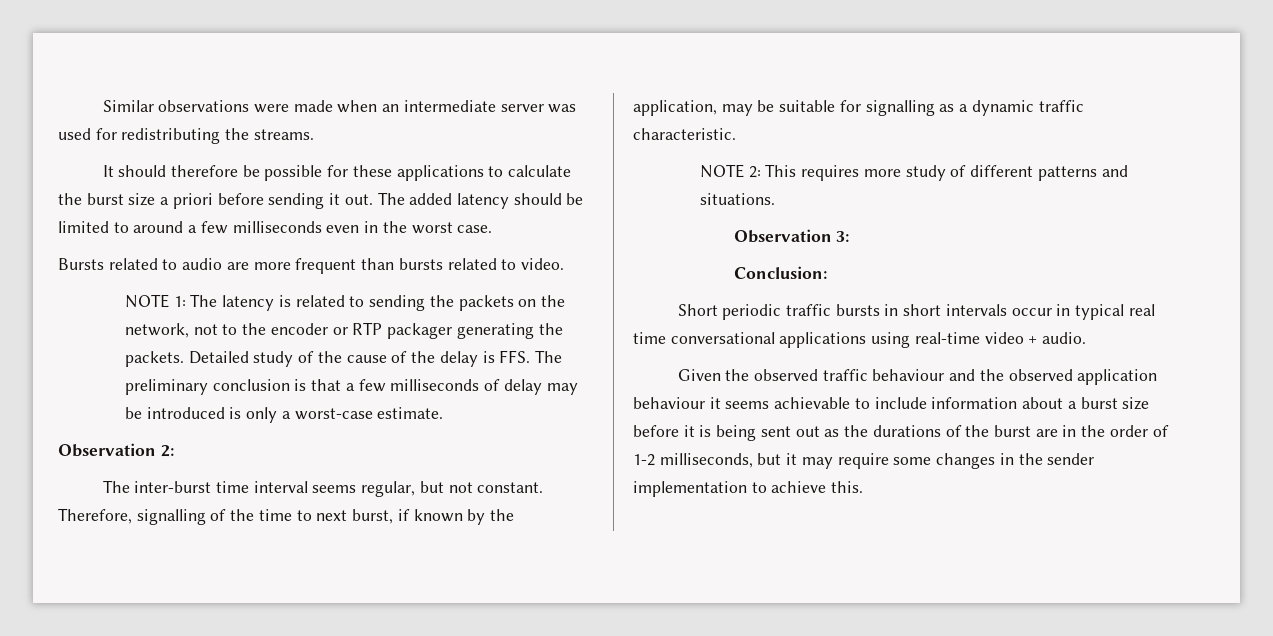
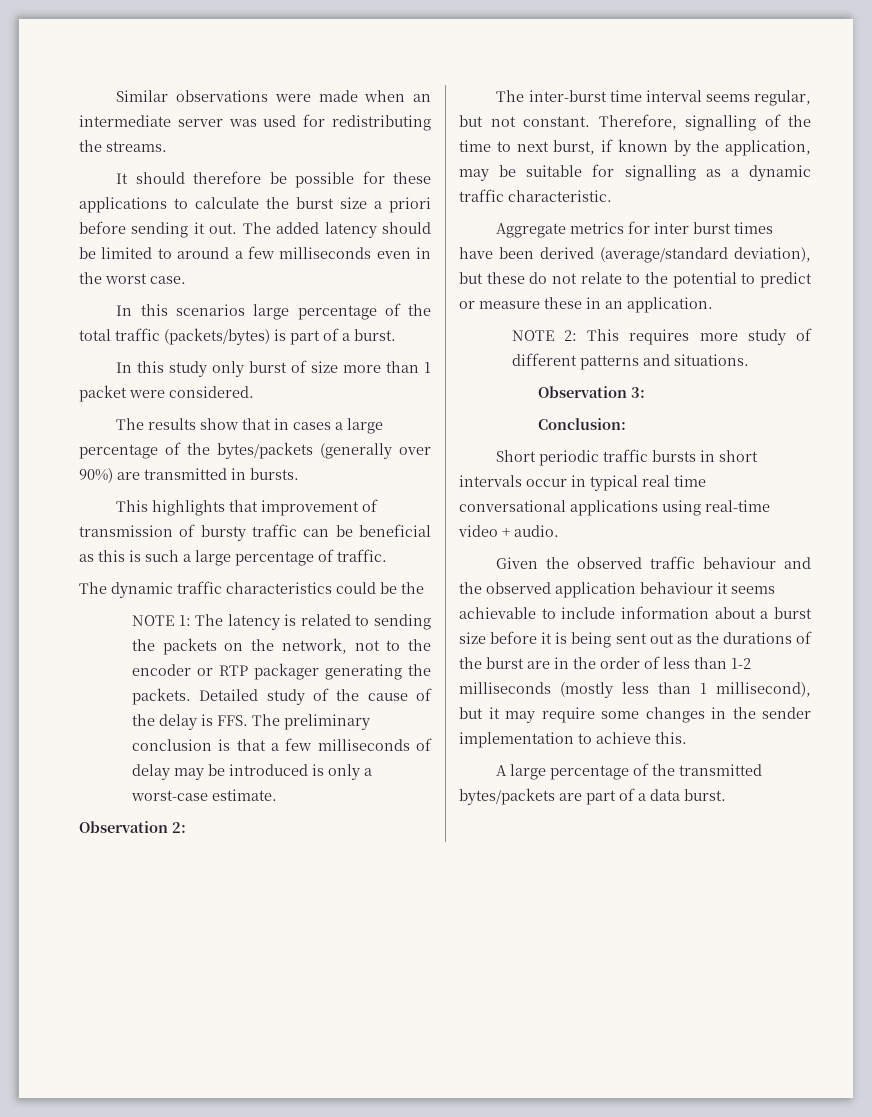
[58,258,564,274] Bursts related to audio are more frequent than bursts related to video. -> [116,303,431,320] [79,328,396,345] [116,360,431,377] [79,385,254,402] [116,418,384,434] [79,442,431,459] [79,468,299,483] [116,499,379,516] [79,524,431,541] [79,549,387,566] [79,581,424,598] In this scenarios large percentage of the total traffic (packets/bytes) is part of a burst. // In this study only burst of size more than 1 packet were considered. // The results show that in cases a large percentage of the bytes/packets (generally over 90%) are transmitted in bursts. // This highlights that improvement of transmission of bursty traffic can be beneficial as this is such a large percentage of traffic. // The dynamic traffic characteristics could be the
(736, 134) none -> [496,221,774,238] [459,247,811,263] [459,272,812,288] [459,297,713,313] // Aggregate metrics for inter burst times have been derived (average/standard deviation), but these do not relate to the potential to predict or measure these in an application.
[633,453,753,468] 1-2 milliseconds, -> [663,657,751,669] [459,682,811,698] less than 1-2 milliseconds (mostly less than 1 millisecond),
(864, 487) none -> [496,763,763,780] [459,788,726,805] // A large percentage of the transmitted bytes/packets are part of a data burst.

